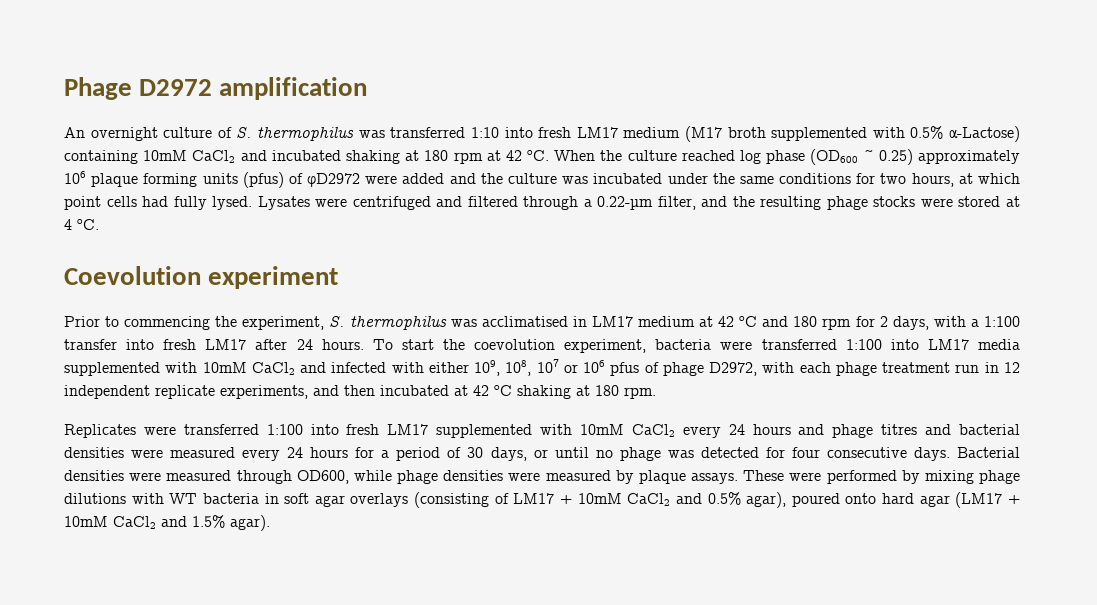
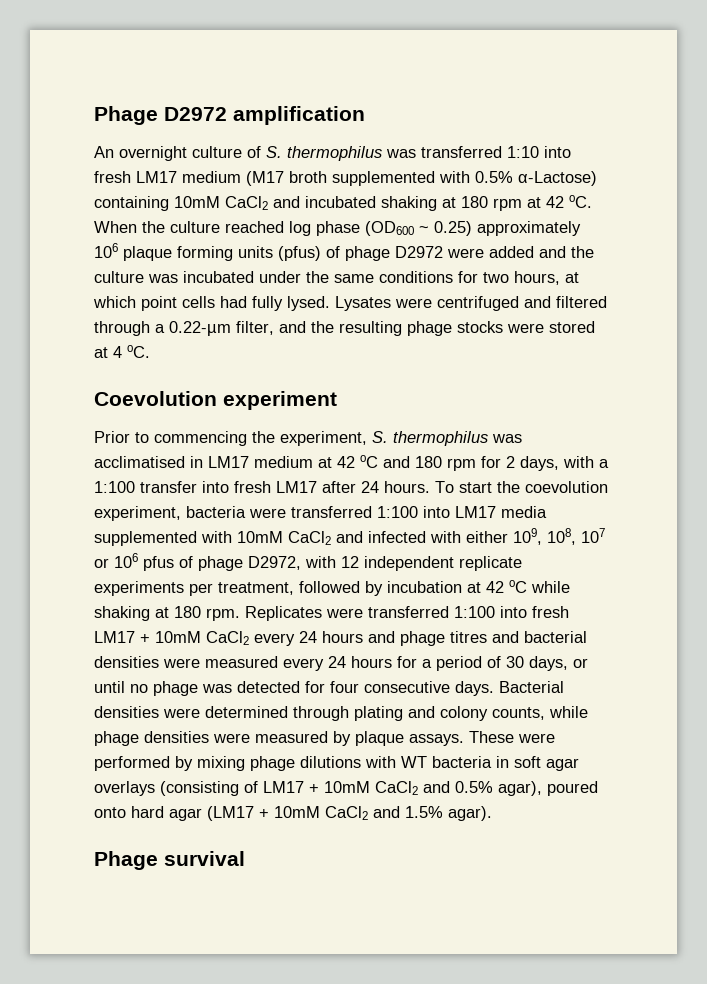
[307,173,361,187] φD2972 -> [345,246,443,261] phage D2972
[799,362,1020,376] [64,385,512,399] each phage treatment run in 12 independent replicate experiments, and then incubated at 42 oC -> [341,556,522,571] [94,580,570,596] 12 independent replicate experiments per treatment, followed by incubation at 42 oC while
(656, 393) // -> (240, 614) none
[436,424,573,438] supplemented with -> [140,634,150,643] +
[166,470,349,484] measured through OD600, -> [205,706,545,721] determined through plating and colony counts,
(270, 523) none -> [94,851,245,870] // Phage survival

